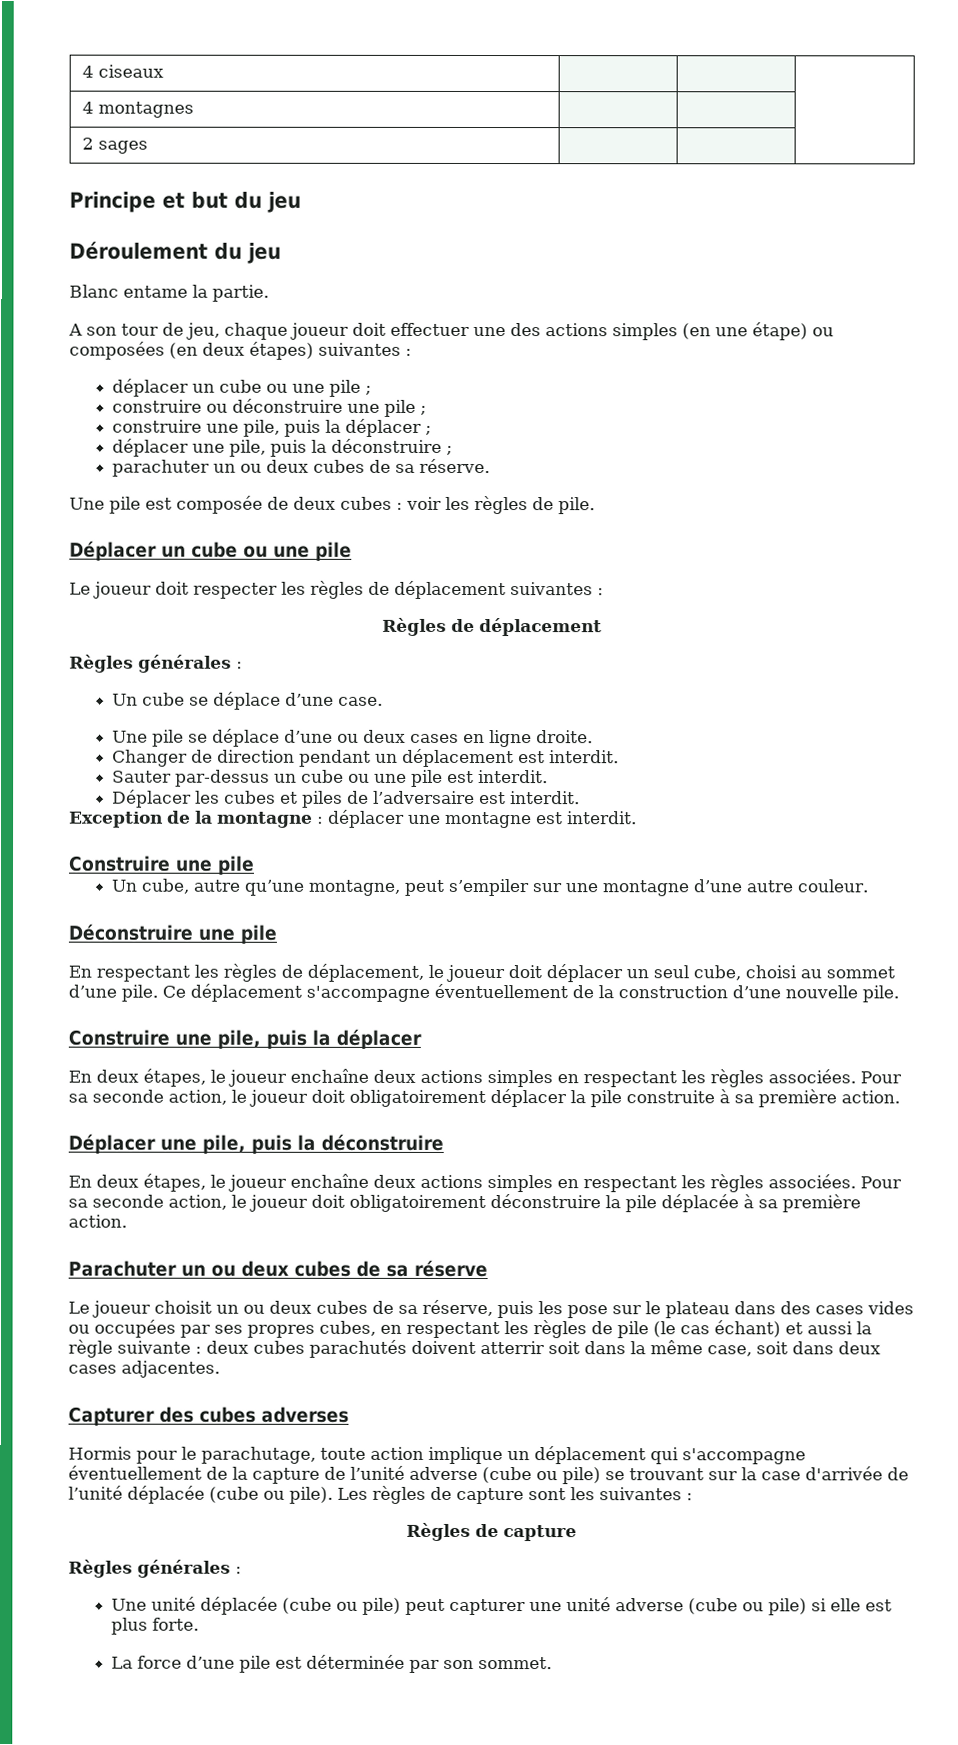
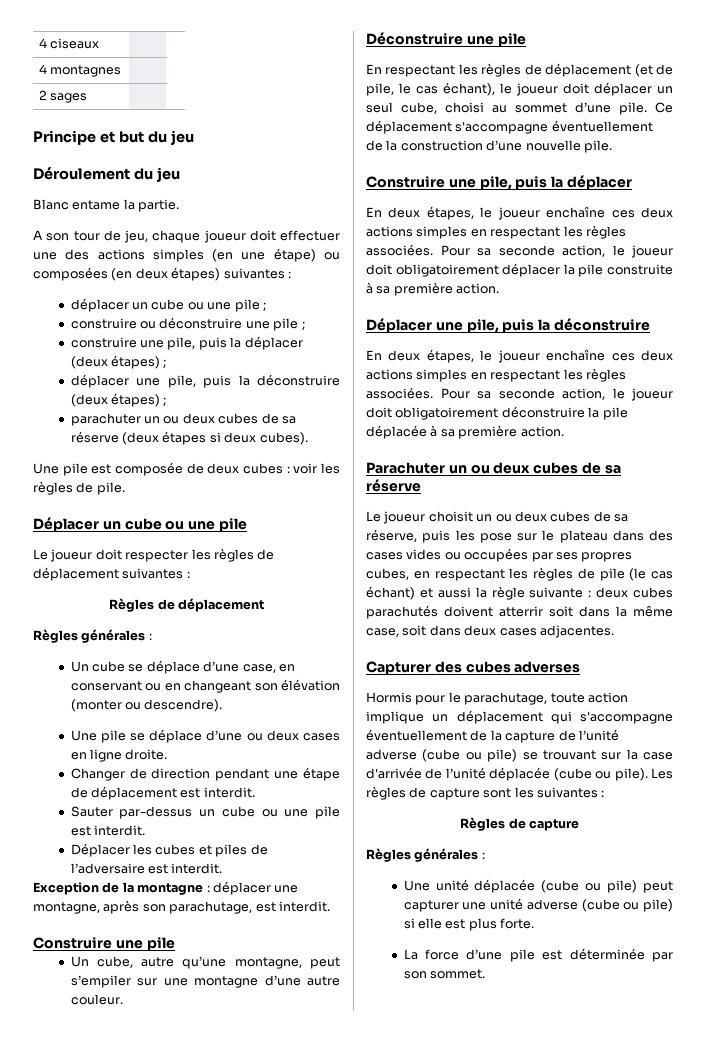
(422, 427) none -> [70,355,161,369] (deux étapes)
(442, 445) none -> [70,393,161,407] (deux étapes)
[418,458,490,474] réserve. -> [70,431,308,445] réserve (deux étapes si deux cubes).
[337,696,383,706] case. -> [242,664,295,673] [70,679,340,693] [70,699,223,712] case, en conservant ou en changeant son élévation (monter ou descendre).
[374,753,398,763] un -> [274,767,340,781] [70,787,88,798] une étape de
[445,811,532,829] montagne -> [33,900,253,914] montagne, après son parachutage,
[307,963,424,982] déplacement, -> [545,63,673,77] [366,82,495,96] déplacement (et de pile, le cas échant),
(369, 1075) none -> [611,210,635,218] ces
(369, 1180) none -> [611,353,635,361] ces

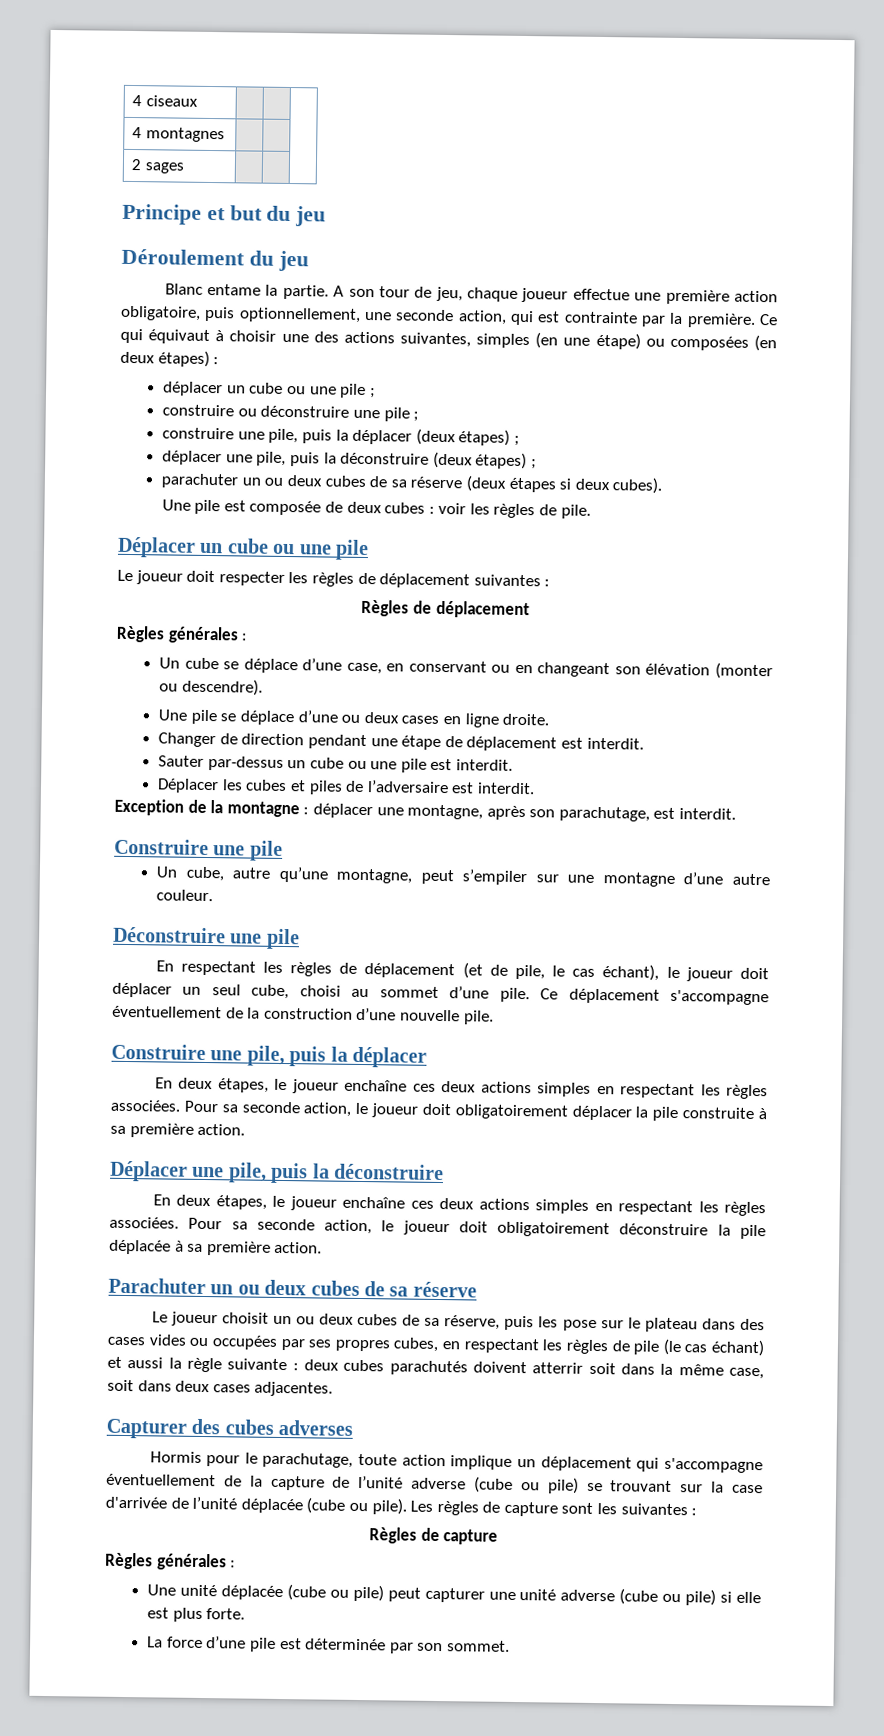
(180, 205) // -> (329, 292) none
[249,230,340,241] doit effectuer -> [572,288,779,305] [120,305,778,328] [120,328,277,345] effectue une première action obligatoire, puis optionnellement, une seconde action, qui est contrainte par la première. Ce qui équivaut à choisir
(145, 254) none -> [400,332,471,348] suivantes,
[223,268,285,279] suivantes -> (210, 358) none

